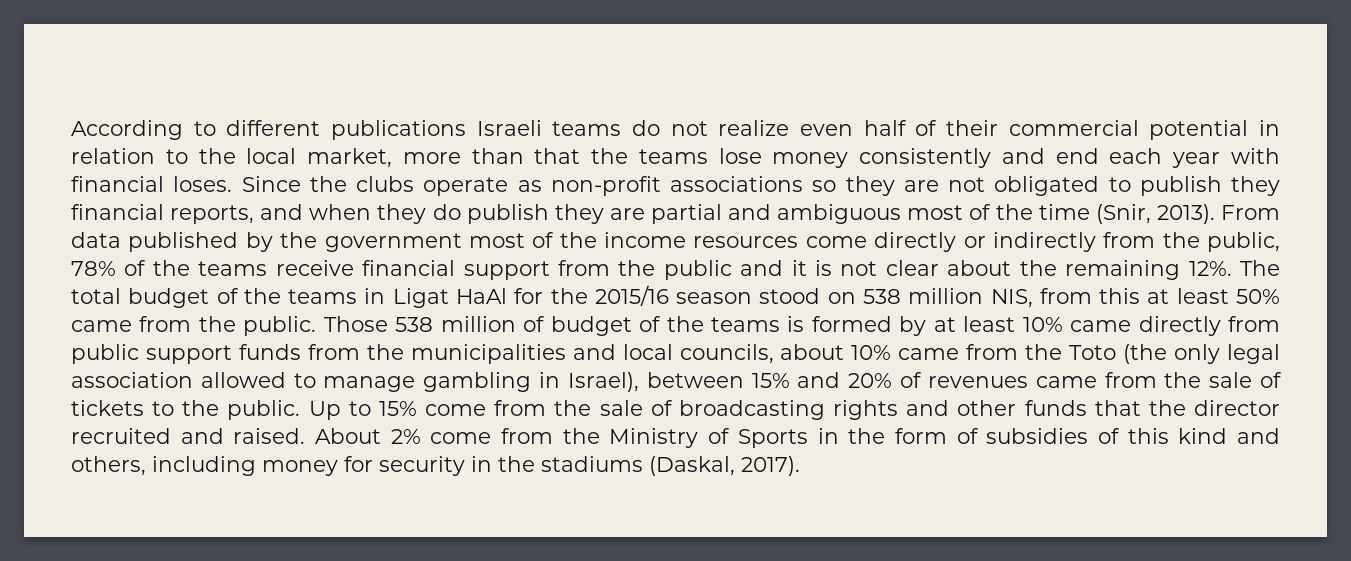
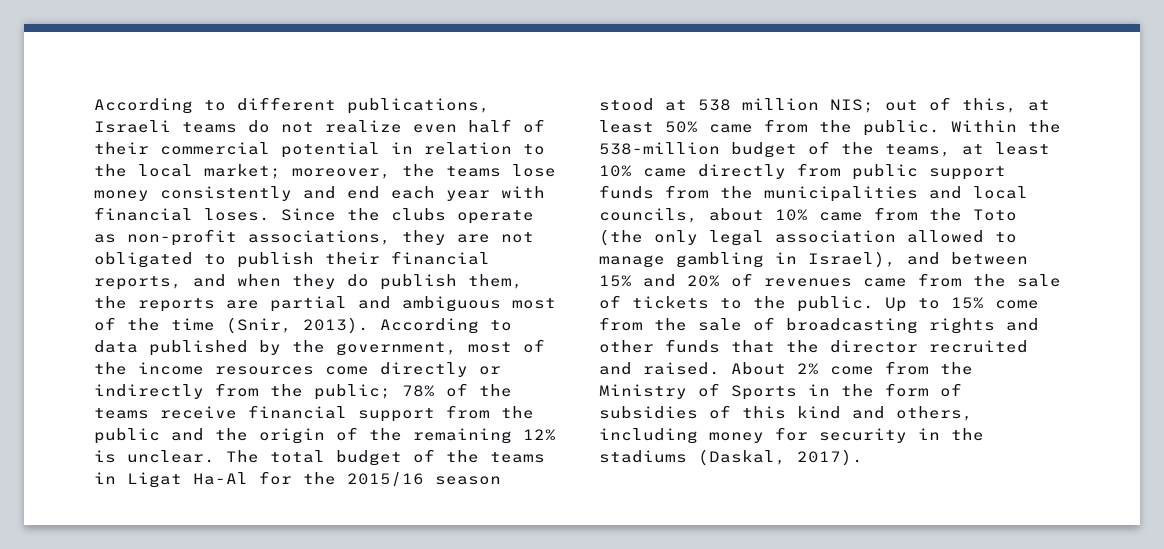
[331,120,466,140] publications -> [347,98,490,114] publications,
[307,148,581,168] market, more than that -> [204,164,391,179] market; moreover,
[670,176,837,192] associations so -> [248,230,391,245] associations,
[1231,176,1280,196] they -> [325,252,380,265] their
[554,204,604,224] they -> [468,274,523,289] [94,296,215,312] them, the reports
[1220,205,1280,220] From -> [380,318,512,334] According to
[324,233,462,252] government -> [336,342,457,356] government,
[1207,232,1280,252] public, -> [314,384,391,400] public;
[791,260,1232,280] it is not clear about the remaining 12%. -> [215,427,556,444] [94,450,215,463] the origin of the remaining 12% is unclear.
[455,288,507,304] HaAl -> [193,472,248,485] Ha-Al
[827,288,1141,308] on 538 million NIS, from this -> [665,97,1017,113] at 538 million NIS; out of this,
[323,316,927,336] Those 538 million of budget of the teams is formed by -> [951,120,1061,133] [599,141,951,158] Within the 538-million budget of the teams,
(639, 382) none -> [907,252,940,265] and

